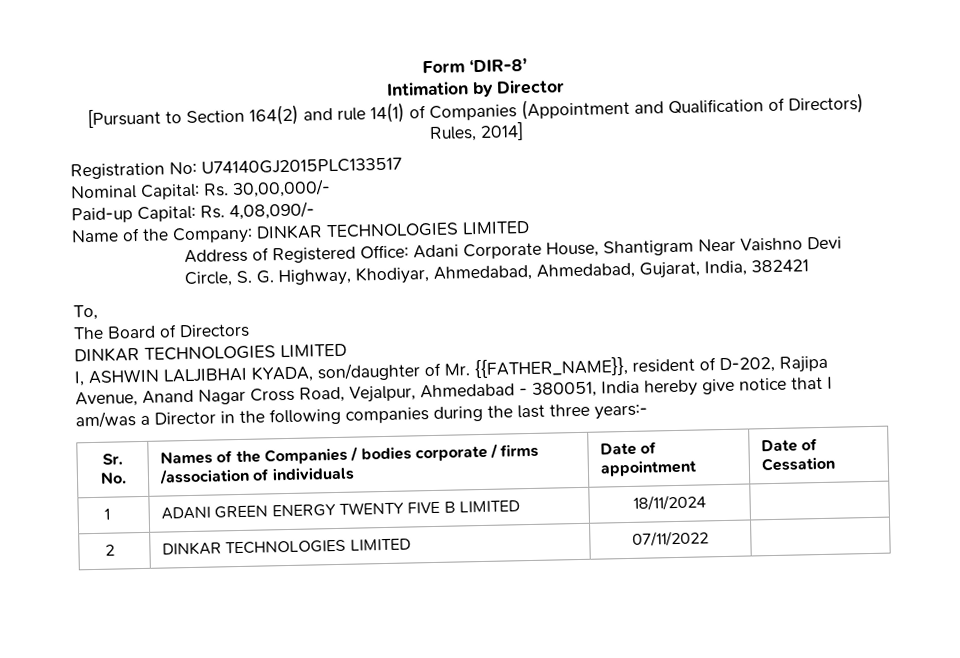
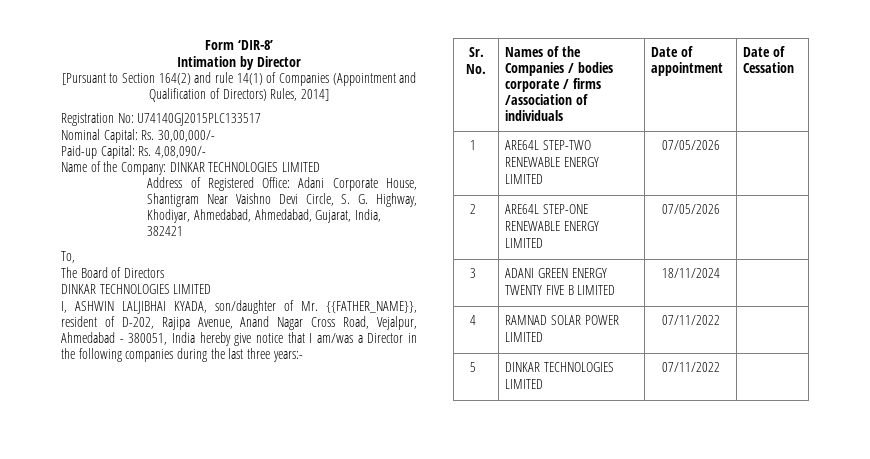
(110, 514) none -> [505,140,591,150] [505,157,599,167] [505,174,544,184] [661,140,720,150] [469,204,476,214] [505,204,588,214] [505,221,599,231] [505,238,544,248] [661,204,720,214] [469,268,476,278] | ARE64L STEP-TWO RENEWABLE ENERGY LIMITED | 07/05/2026 | // 2 | ARE64L STEP-ONE RENEWABLE ENERGY LIMITED | 07/05/2026 | // 3
[104,544,115,556] 2 -> [469,315,476,325] [505,315,619,325] [505,332,544,342] [661,315,720,325] [469,362,476,372] 4 | RAMNAD SOLAR POWER LIMITED | 07/11/2022 | // 5

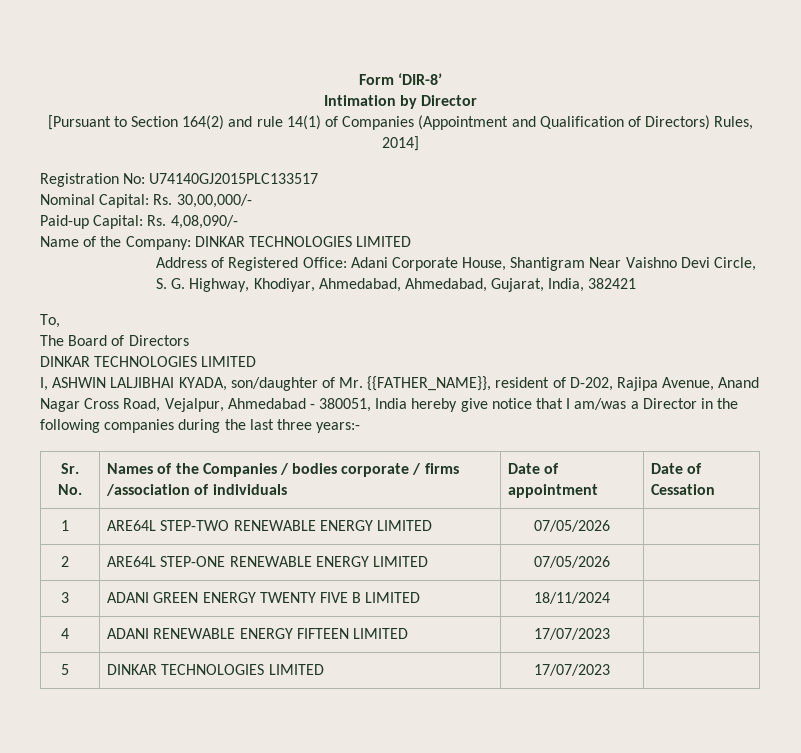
[505,315,619,325] [505,332,544,342] [661,315,720,325] RAMNAD SOLAR POWER LIMITED | 07/11/2022 -> [107,628,408,639] [534,628,610,640] ADANI RENEWABLE ENERGY FIFTEEN LIMITED | 17/07/2023
[661,362,720,372] 07/11/2022 -> [534,664,610,676] 17/07/2023

